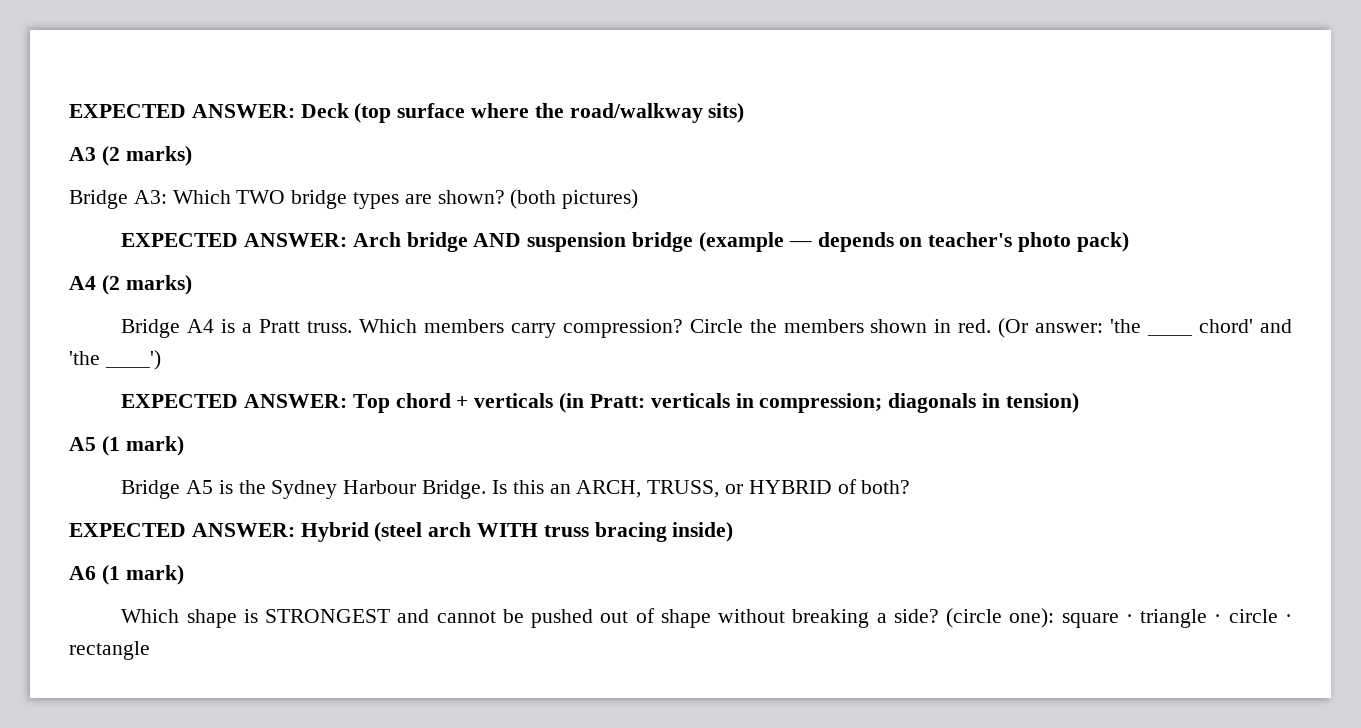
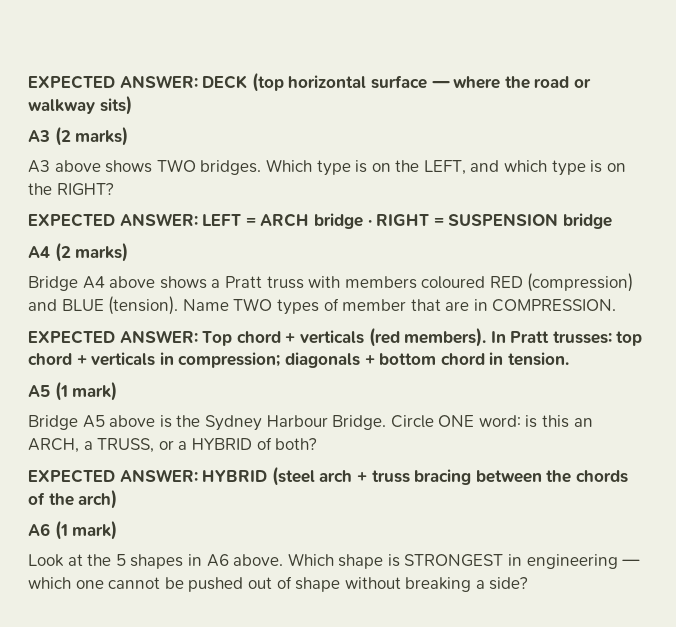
[69,103,745,123] [69,146,192,166] [69,189,639,209] [121,232,1129,252] EXPECTED ANSWER: Deck (top surface where the road/walkway sits) // A3 (2 marks) // Bridge A3: Which TWO bridge types are shown? (both pictures) // EXPECTED ANSWER: Arch bridge AND suspension bridge (example — depends on teacher's photo pack) -> [28,72,591,92] [28,95,132,115] [28,126,129,146] [28,159,626,176] [28,183,114,196] [28,213,612,229] EXPECTED ANSWER: DECK (top horizontal surface — where the road or walkway sits) // A3 (2 marks) // A3 above shows TWO bridges. Which type is on the LEFT, and which type is on the RIGHT? // EXPECTED ANSWER: LEFT = ARCH bridge · RIGHT = SUSPENSION bridge
[221,318,1142,338] [1147,333,1193,336] [1199,319,1293,333] [69,350,161,370] is a Pratt truss. Which members carry compression? Circle the members shown in red. (Or answer: 'the ____ chord' and 'the ____') -> [109,273,634,292] [28,296,617,315] above shows a Pratt truss with members coloured RED (compression) and BLUE (tension). Name TWO types of member that are in COMPRESSION.
[559,393,1079,413] (in Pratt: verticals in compression; diagonals in tension) -> [368,327,643,347] [28,352,569,368] (red members). In Pratt trusses: top chord + verticals in compression; diagonals + bottom chord in tension.
(214, 487) none -> [109,415,156,427] above
[491,480,507,494] Is -> [390,415,538,428] Circle ONE word: is
(642, 489) none -> [83,441,93,450] a
(743, 489) none -> [178,441,188,450] a
[300,522,369,542] Hybrid -> [202,470,268,482] HYBRID
[477,523,539,537] WITH -> [356,471,367,482] +
[672,522,734,542] [69,565,184,585] [121,609,430,628] inside) // A6 (1 mark) // Which shape is STRONGEST and -> [475,470,628,483] [28,489,118,509] [28,520,118,540] [28,553,641,569] [28,577,104,589] between the chords of the arch) // A6 (1 mark) // Look at the 5 shapes in A6 above. Which shape is STRONGEST in engineering — which one
[946,608,1292,628] [69,641,150,660] (circle one): square · triangle · circle · rectangle -> (529, 583) none

